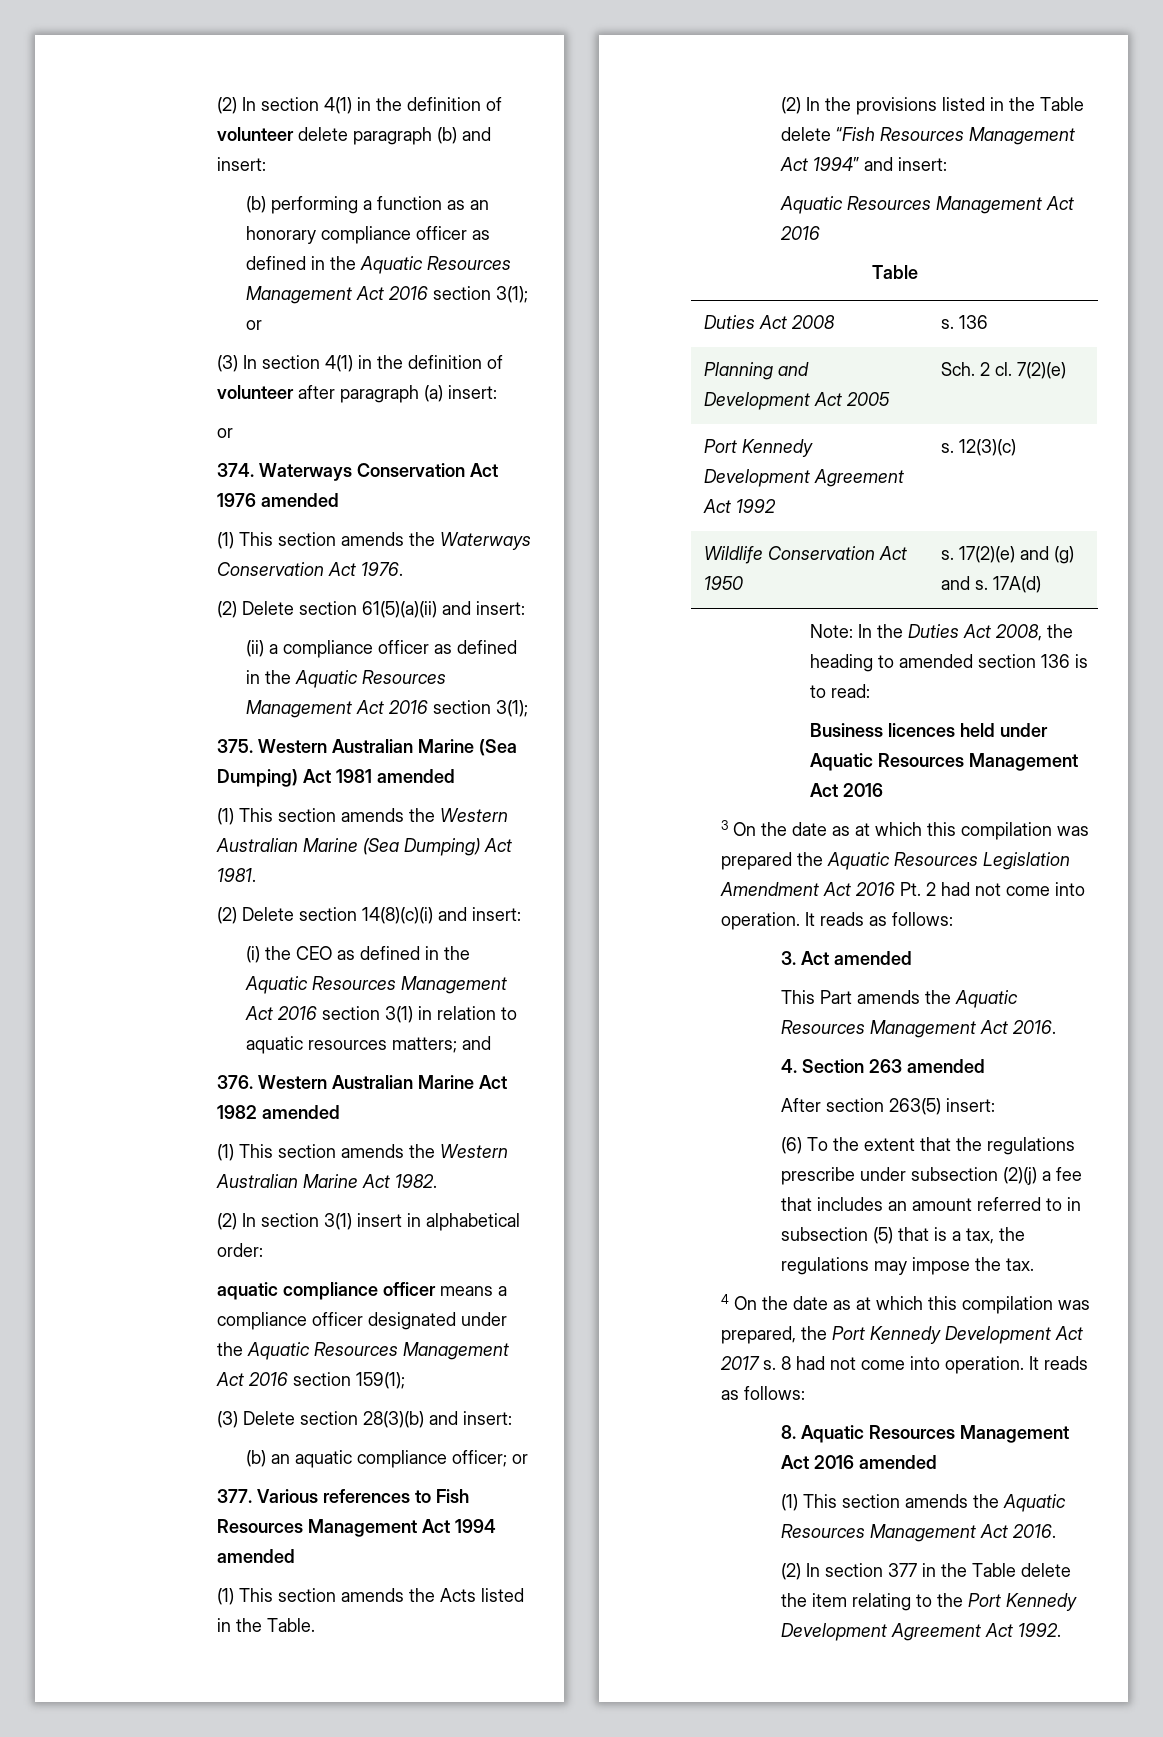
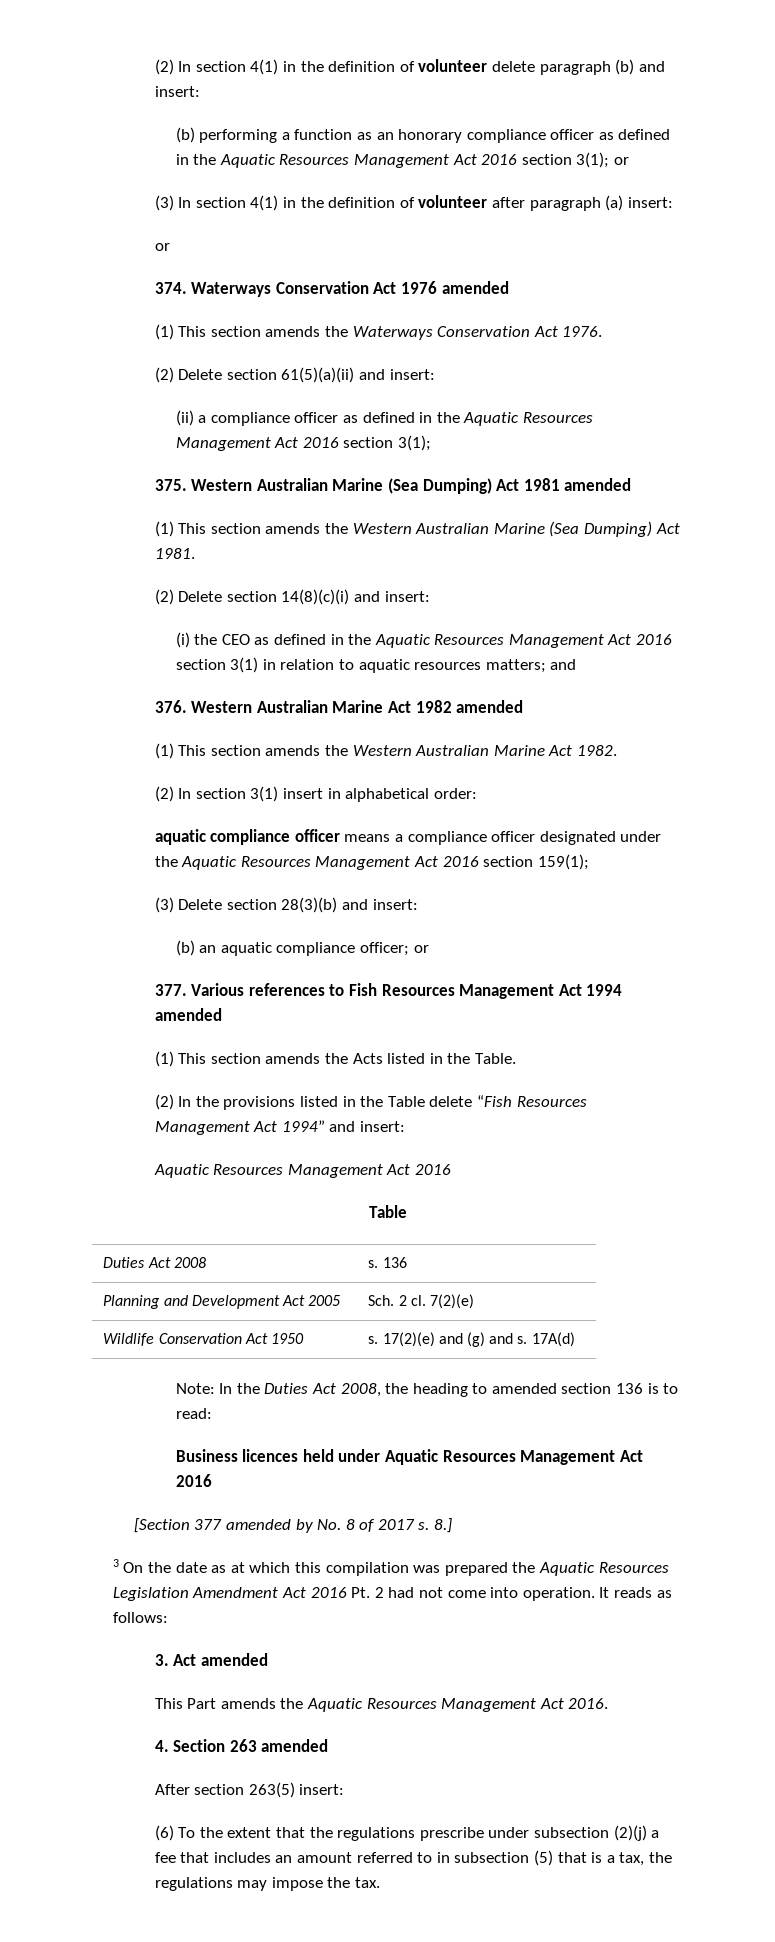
[704,439,814,457] [704,469,905,487] [703,499,777,513] [941,439,1017,456] // Port Kennedy Development Agreement Act 1992 | s. 12(3)(c) -> (475, 1301) none
(884, 790) none -> [133,1518,453,1533] // [Section 377 amended by No. 8 of 2017 s. 8.]
[720,1294,1090,1314] [720,1326,1083,1344] [719,1356,1088,1374] [720,1386,805,1400] [780,1425,1069,1443] [780,1455,937,1469] [780,1494,1066,1512] [780,1524,1056,1542] [780,1563,1071,1580] [780,1593,1077,1611] [780,1623,1061,1641] // 4 On the date as at which this compilation was prepared, the Port Kennedy Development Act 2017 s. 8 had not come into operation. It reads as follows: // 8. Aquatic Resources Management Act 2016 amended // (1) This section amends the Aquatic Resources Management Act 2016. // (2) In section 377 in the Table delete the item relating to the Port Kennedy Development Agreement Act 1992. -> (381, 1882) none

